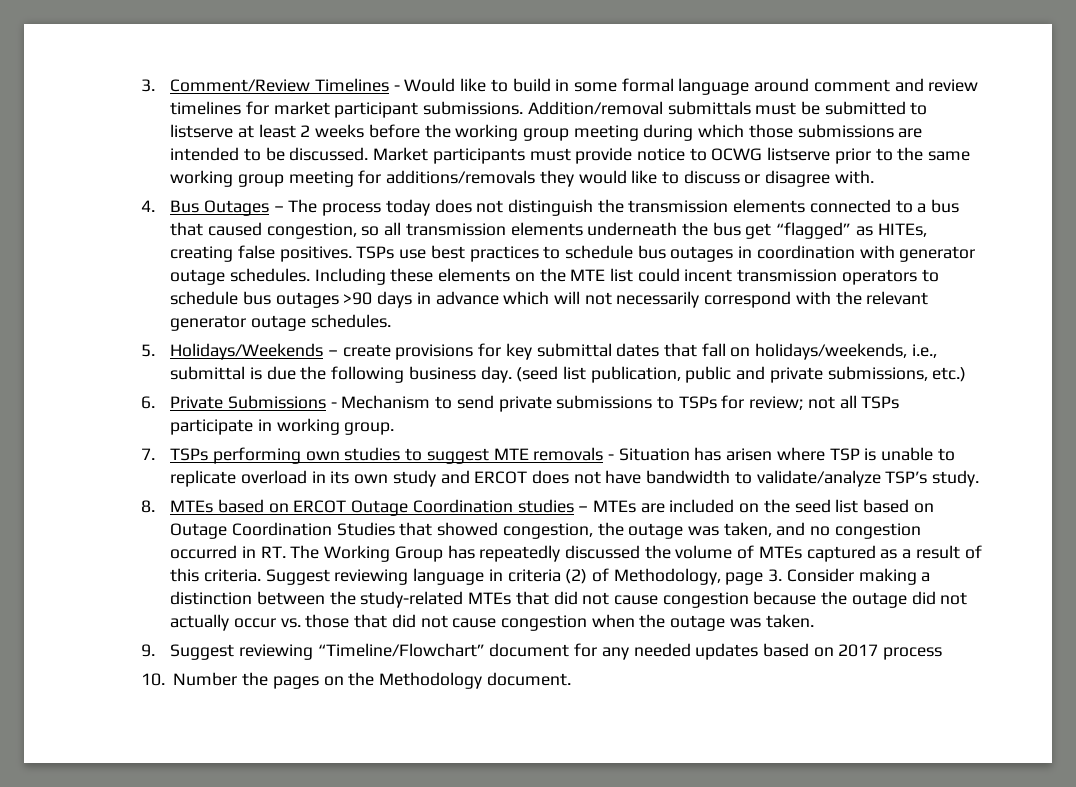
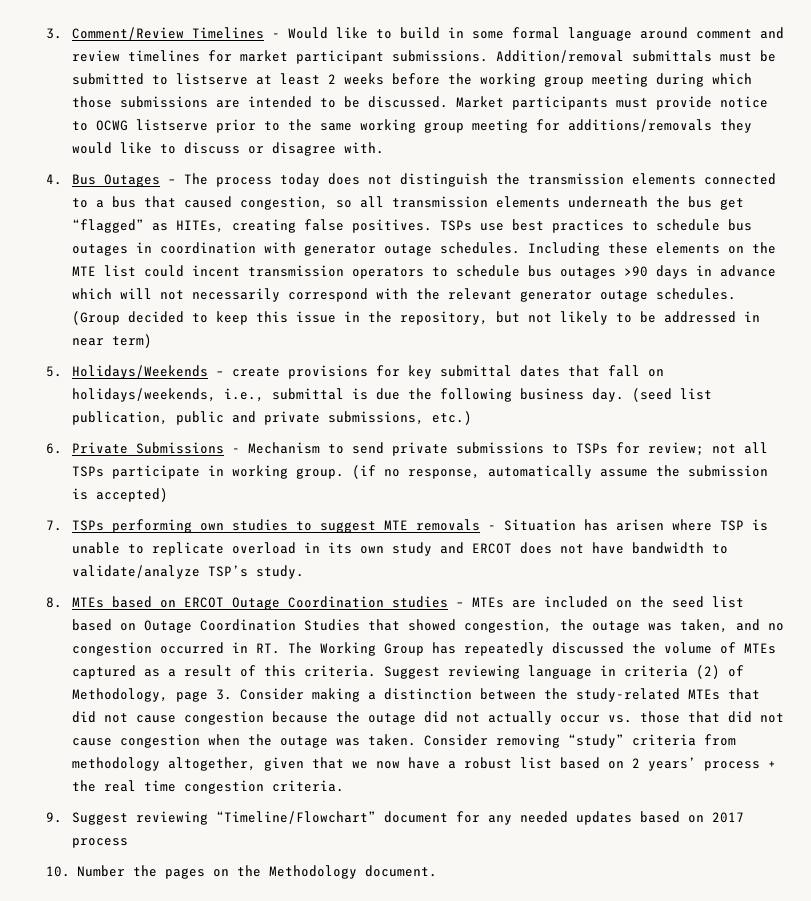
(391, 321) none -> [71,311,760,325] [71,334,152,348] (Group decided to keep this issue in the repository, but not likely to be addressed in near term)
(395, 428) none -> [351,465,768,479] [71,488,168,502] (if no response, automatically assume the submission is accepted)
(814, 621) none -> [423,734,736,748] [71,757,776,771] [71,780,344,794] Consider removing “study” criteria from methodology altogether, given that we now have a robust list based on 2 years’ process + the real time congestion criteria.

